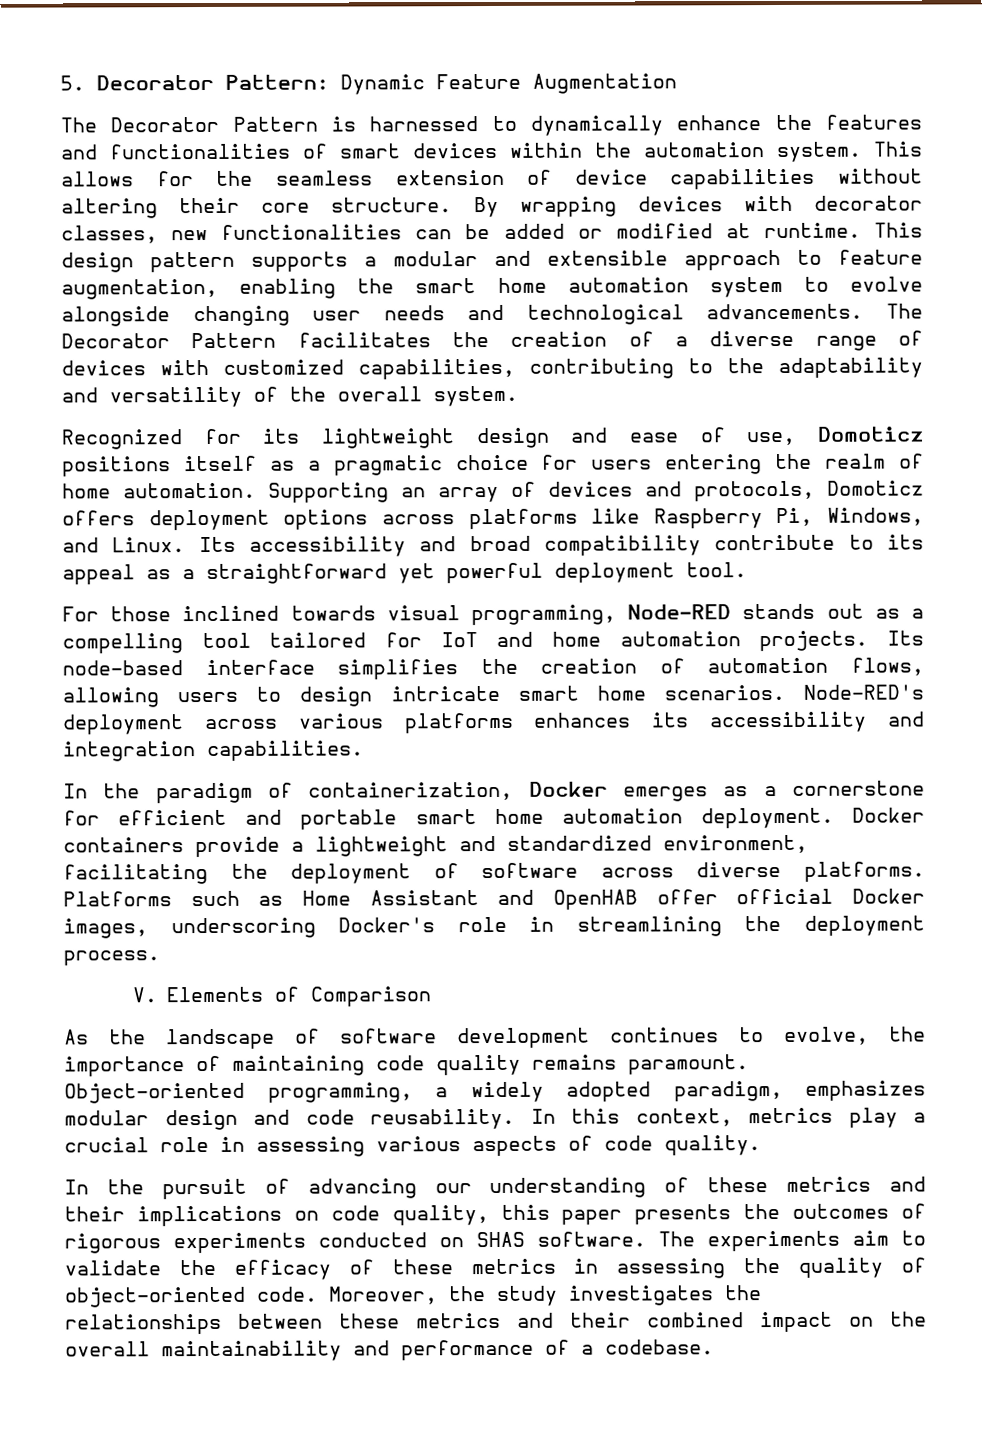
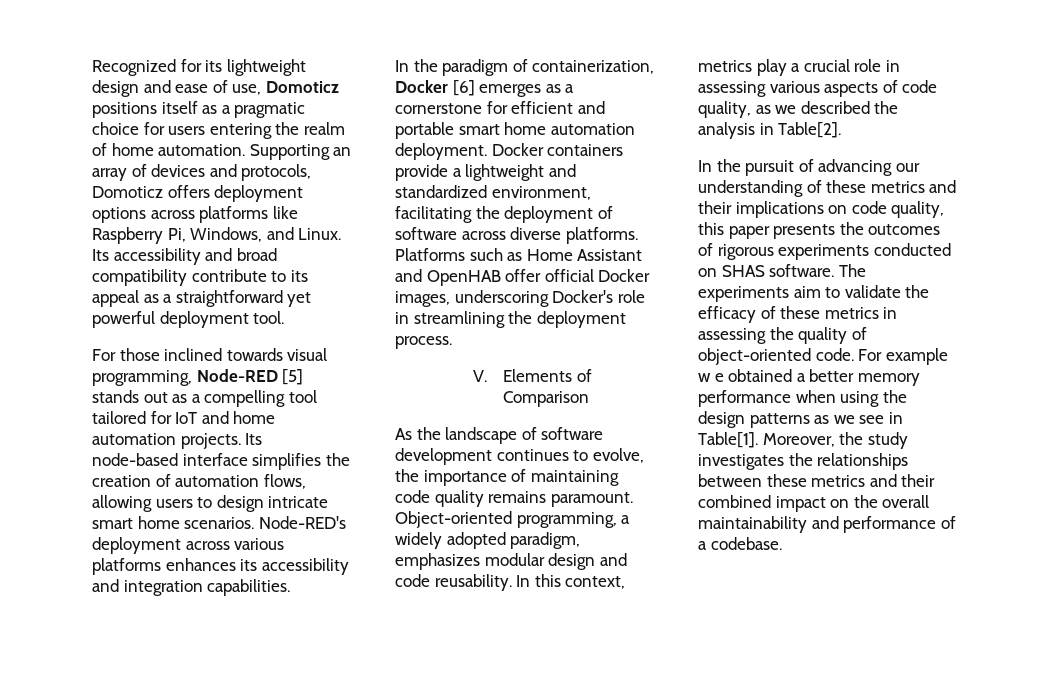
[60,73,677,95] [60,114,923,136] [60,141,923,163] [61,168,923,190] [61,195,923,219] [61,222,924,244] [61,249,923,273] [61,276,923,300] [61,303,923,327] [61,330,924,351] [61,357,923,380] [61,385,518,408] 5. Decorator Pattern: Dynamic Feature Augmentation // The Decorator Pattern is harnessed to dynamically enhance the features and functionalities of smart devices within the automation system. This allows for the seamless extension of device capabilities without altering their core structure. By wrapping devices with decorator classes, new functionalities can be added or modified at runtime. This design pattern supports a modular and extensible approach to feature augmentation, enabling the smart home automation system to evolve alongside changing user needs and technological advancements. The Decorator Pattern facilitates the creation of a diverse range of devices with customized capabilities, contributing to the adaptability and versatility of the overall system. // -> (92, 67) none
(732, 612) none -> [282,369,304,385] [5]
(608, 789) none -> [452,80,475,96] [6]
[664,1135,761,1156] quality. -> [698,101,899,118] [698,122,842,139] quality, as we described the analysis in Table[2].
(318, 1294) none -> [858,348,948,365] [698,369,920,386] [698,390,907,407] [698,411,903,428] [698,432,758,448] For example w e obtained a better memory performance when using the design patterns as we see in Table[1].

